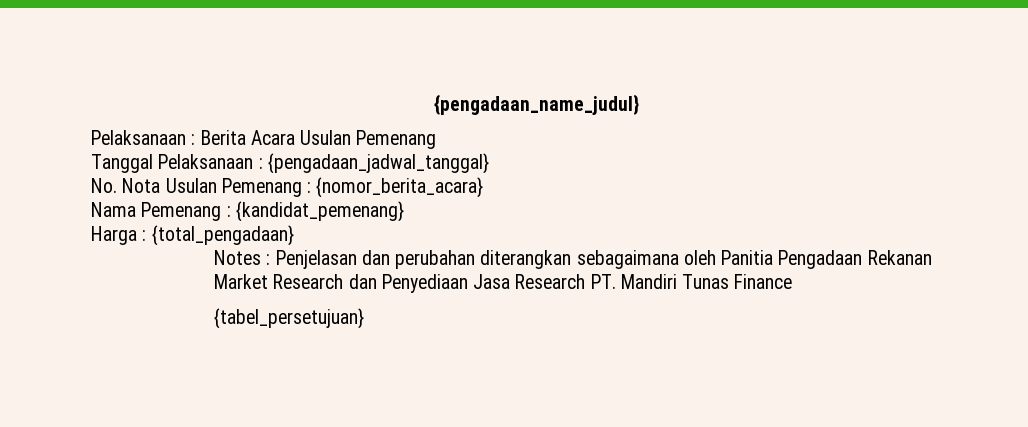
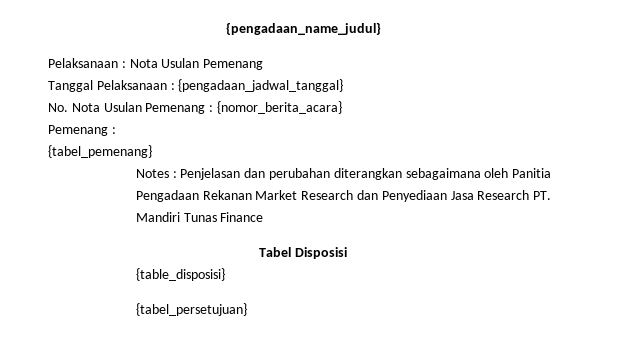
[200,130,295,145] Berita Acara -> [129,59,158,68] Nota
[91,201,404,222] [91,225,294,246] Nama Pemenang : {kandidat_pemenang} // Harga : {total_pengadaan} -> [48,125,116,136] [48,145,152,158] Pemenang : // {tabel_pemenang}
(793, 281) none -> [259,247,347,259] [135,268,225,281] // Tabel Disposisi // {table_disposisi}

